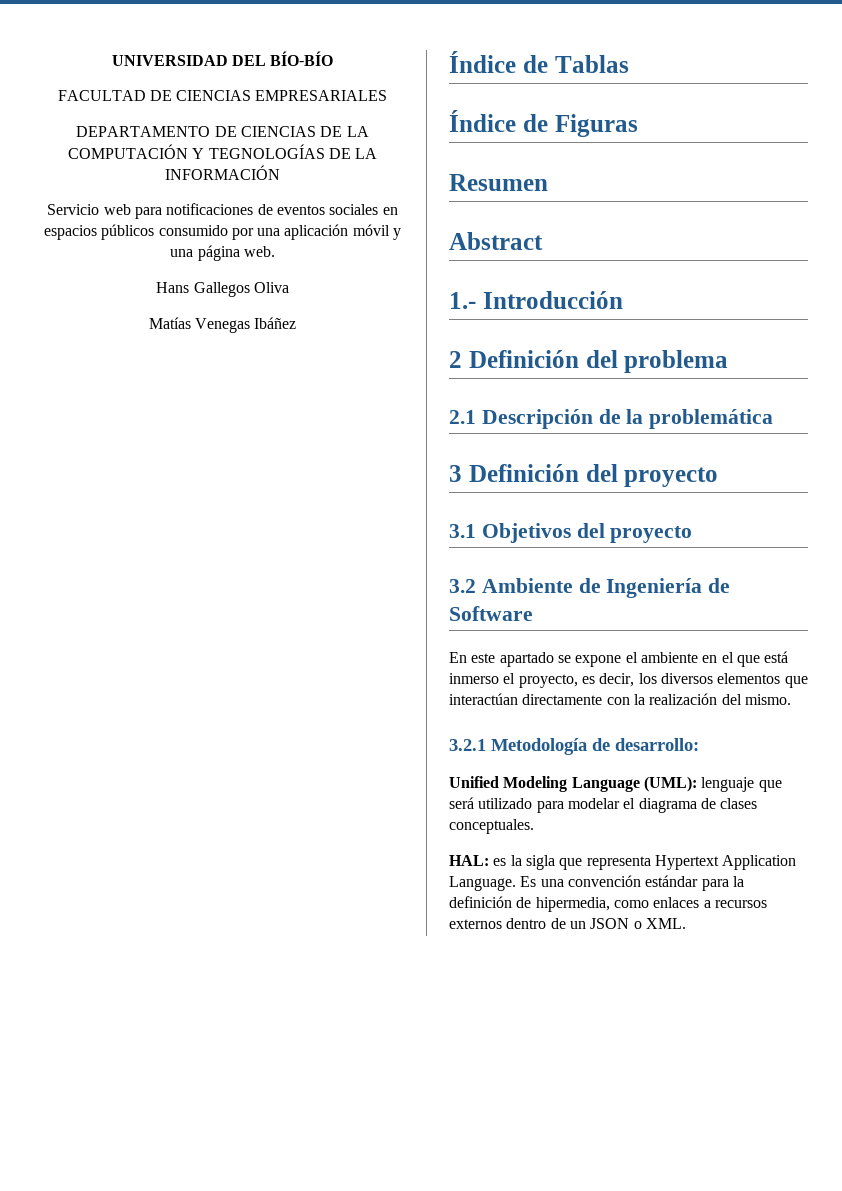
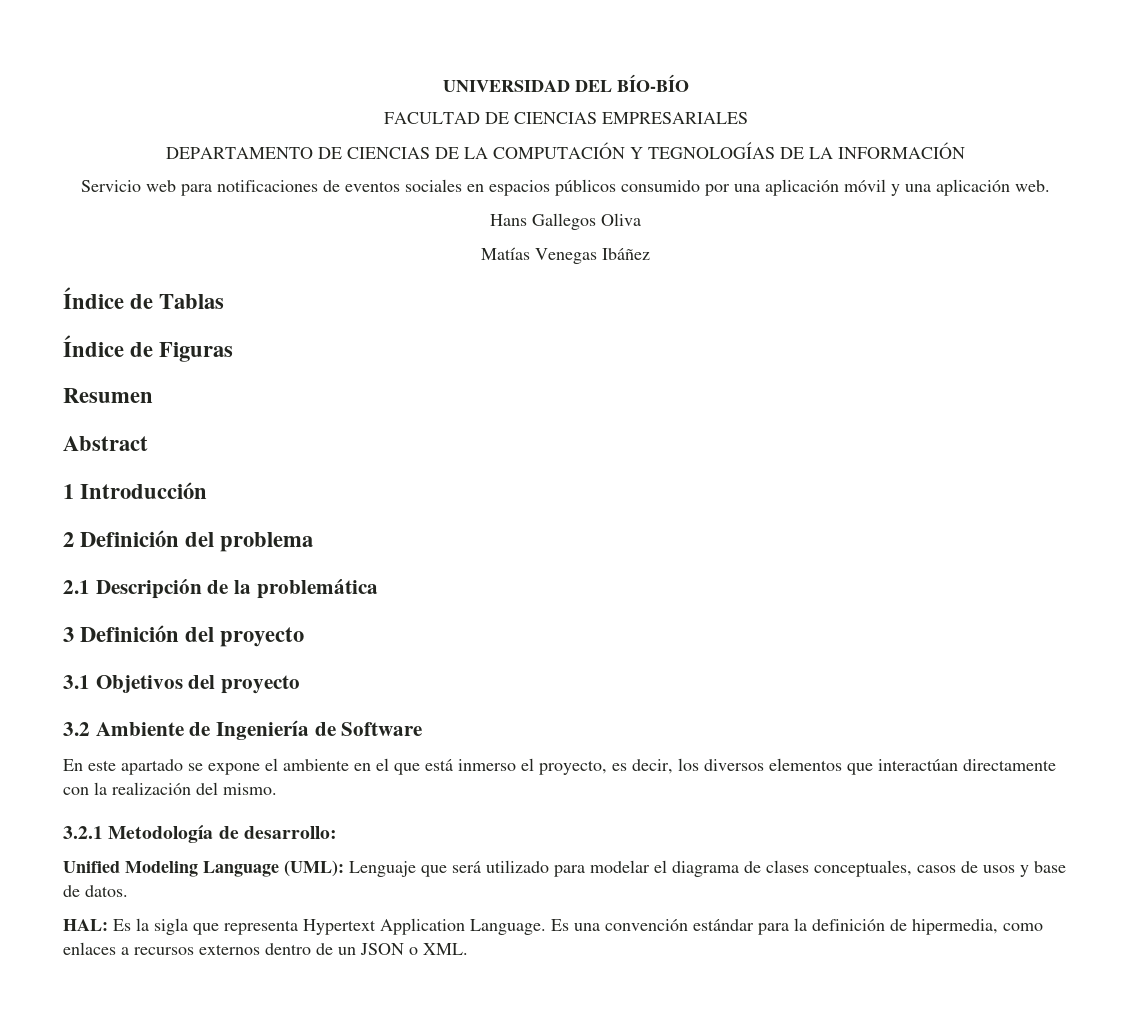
[197,245,240,261] página -> [936,179,1010,196] aplicación
[449,292,476,309] 1.- -> [63,484,74,499] 1
[701,777,755,792] lenguaje -> [349,861,416,877] Lenguaje
[449,819,534,834] conceptuales. -> [814,860,1066,877] [63,885,128,897] conceptuales, casos de usos y base de datos.
[493,858,507,866] es -> [113,919,131,931] Es

